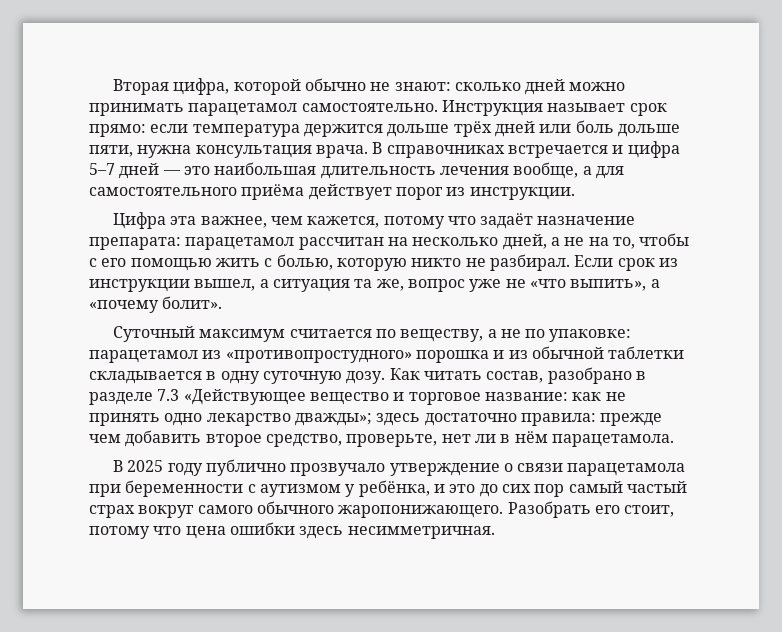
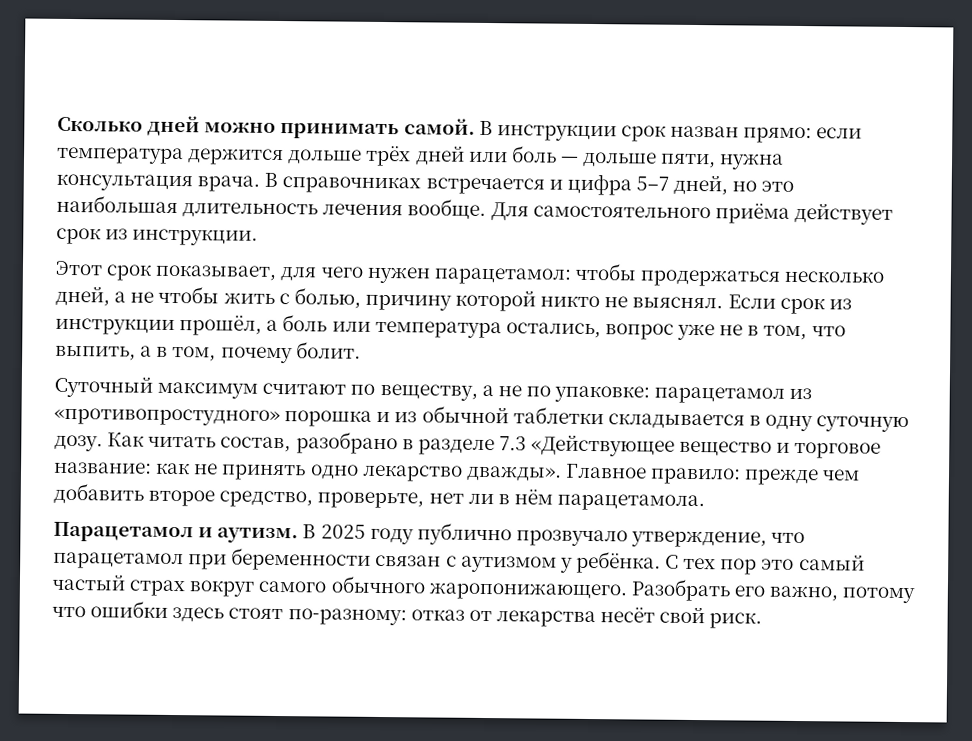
[112,78,626,95] [89,100,667,116] Вторая цифра, которой обычно не знают: сколько дней можно принимать парацетамол самостоятельно. Инструкция называет срок -> [57,115,740,142] Сколько дней можно принимать самой. В инструкции срок назван
(614, 126) none -> [559,156,579,163] —
[119,163,181,179] дней — -> [673,174,758,196] дней, но
[513,162,624,179] вообще, а для -> [407,198,529,221] вообще. Для
[395,187,443,200] порог -> [56,227,102,245] срок
[112,212,636,229] [89,233,690,250] [89,258,212,271] Цифра эта важнее, чем кажется, потому что задаёт назначение препарата: парацетамол рассчитан на несколько дней, а не на то, чтобы с его помощью -> [55,260,885,287] [55,285,220,307] Этот срок показывает, для чего нужен парацетамол: чтобы продержаться несколько дней, а не чтобы
[336,258,407,271] которую -> [364,289,537,312] причину которой
[489,254,570,271] разбирал. -> [632,296,724,309] выяснял.
[194,279,660,292] [89,296,223,313] вышел, а ситуация та же, вопрос уже не «что выпить», а «почему болит». -> [179,314,846,341] [55,341,361,364] прошёл, а боль или температура остались, вопрос уже не в том, что выпить, а в том, почему болит.
[289,329,372,338] считается -> [262,382,347,395] считают
[294,413,596,426] дважды»; здесь достаточно правила: -> [465,463,742,485] дважды». Главное правило:
(674, 440) none -> [53,521,299,544] Парацетамол и аутизм.
[389,463,686,476] утверждение о связи парацетамола -> [631,530,806,548] [53,551,184,570] утверждение, что парацетамол
(244, 488) none -> [375,554,442,567] связан
[358,480,565,497] ребёнка, и это до сих пор -> [575,550,795,575] ребёнка. С тех пор это
[624,505,675,517] [89,526,226,539] стоит, потому что цена -> [769,585,916,604] [52,605,86,618] важно, потому что
[347,526,495,539] несимметричная. -> [228,606,763,629] стоят по-разному: отказ от лекарства несёт свой риск.

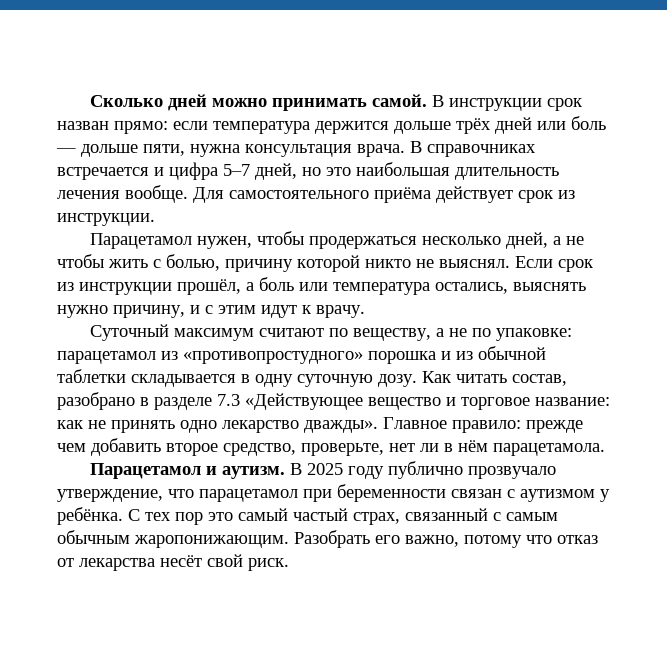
[55,260,571,285] Этот срок показывает, для чего нужен парацетамол: -> [90,233,253,249] Парацетамол нужен,
[604,323,846,341] [55,341,361,364] вопрос уже не в том, что выпить, а в том, почему болит. -> [513,282,586,291] [57,305,365,318] выяснять нужно причину, и с этим идут к врачу.
[129,575,627,601] страх вокруг самого обычного жаропонижающего. -> [353,508,558,525] [57,530,289,548] страх, связанный с самым обычным жаропонижающим.
[90,600,407,626] ошибки здесь стоят по-разному: -> (552, 539) none

